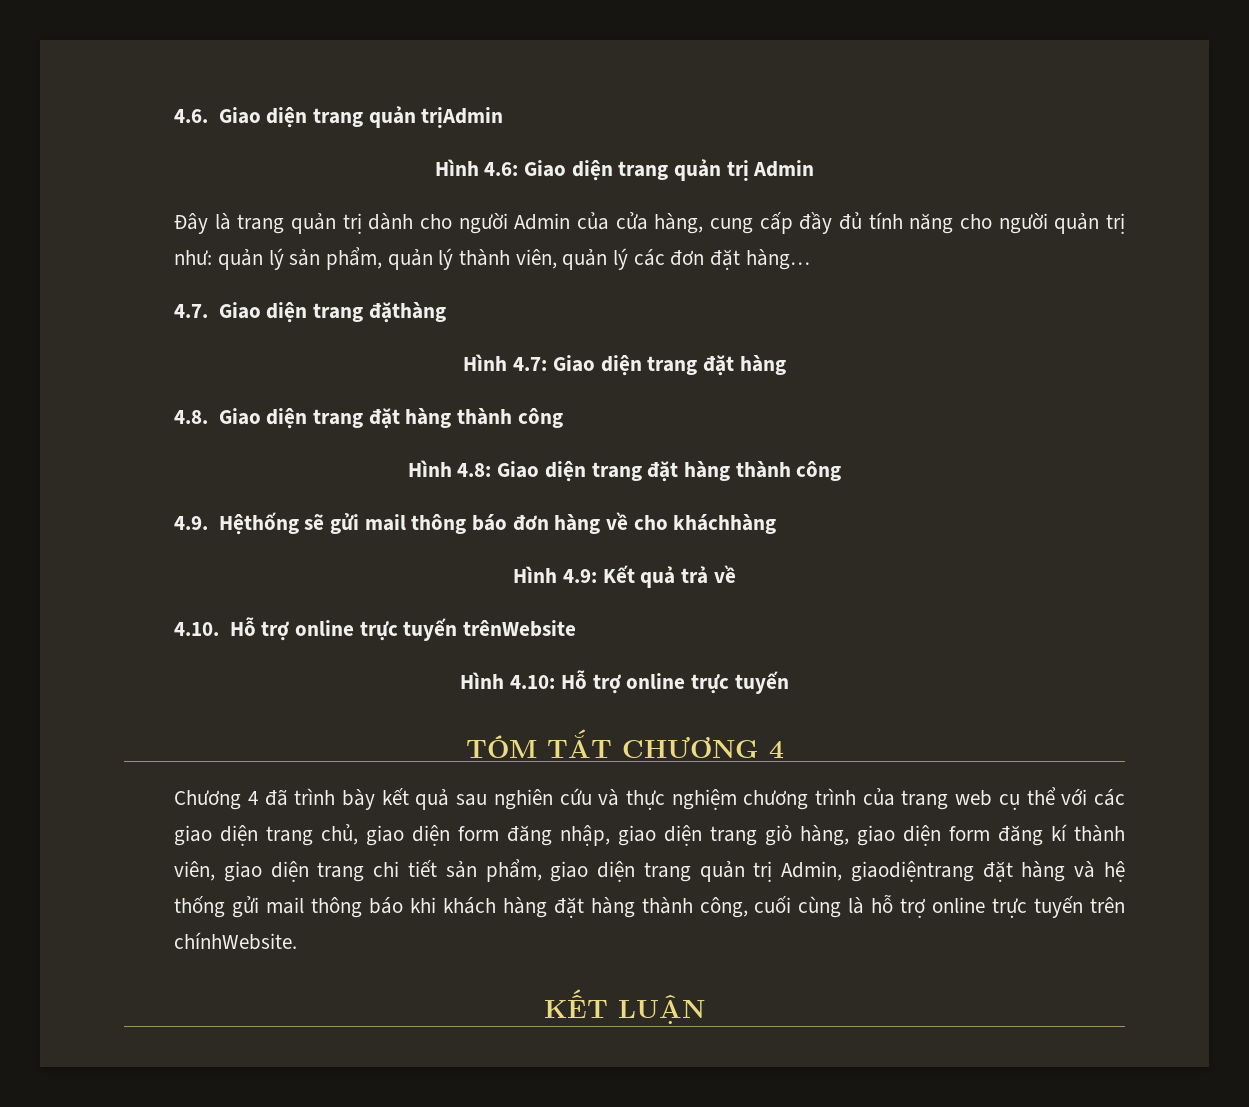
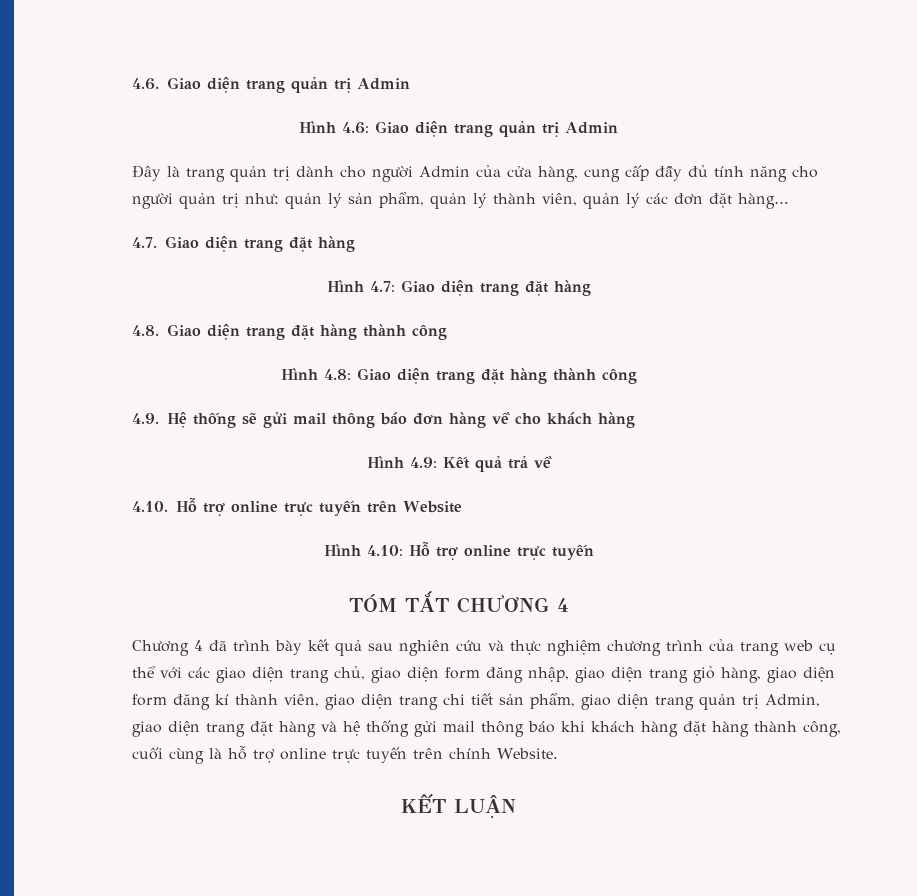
[421,107,504,128] trịAdmin -> [333,78,410,93] trị Admin
[368,302,446,323] đặthàng -> [288,236,355,252] đặt hàng
[218,512,299,535] Hệthống -> [166,412,236,428] Hệ thống
[673,514,777,534] kháchhàng -> [546,412,635,428] khách hàng
[463,620,577,637] trênWebsite -> [366,501,462,513] trên Website
[850,861,974,882] giaodiệntrang -> [131,721,245,737] giao diện trang
[174,932,298,950] chínhWebsite. -> [448,748,558,759] chính Website.

